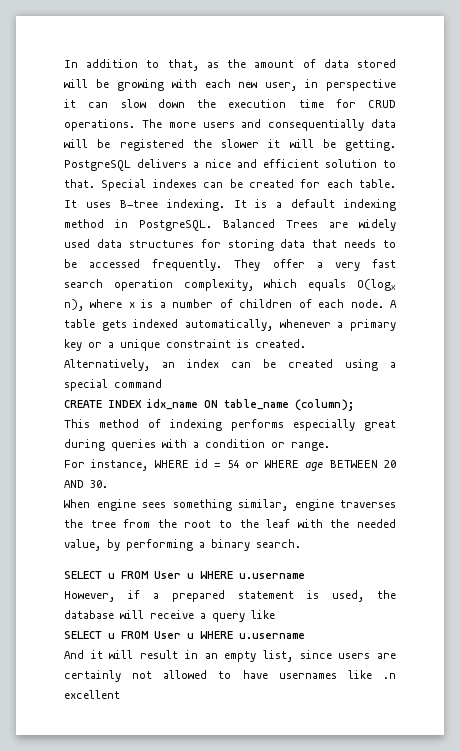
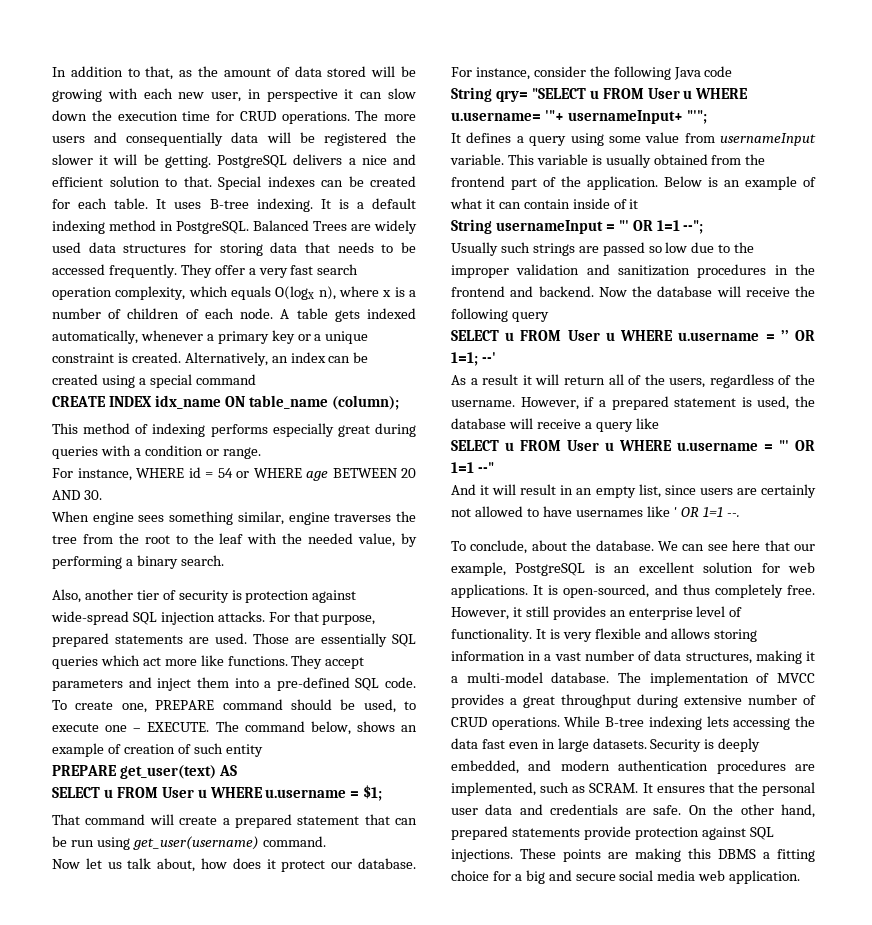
[64,571,305,579] // SELECT u FROM User u WHERE u.username // -> [52,589,357,603] [51,611,376,625] [52,633,416,647] [52,655,365,669] [52,677,416,691] [52,699,416,713] [52,721,417,735] [52,743,263,757] [52,765,237,779] [52,785,383,801] [52,814,417,828] [52,836,326,850] [52,858,417,872] [451,66,733,80] [451,87,749,102] [451,110,707,124] [451,132,816,146] [450,154,766,168] [451,176,816,190] [450,198,639,209] [451,219,704,234] [451,242,755,256] [451,264,815,278] [451,286,815,297] [451,308,549,322] [451,330,815,341] [451,352,496,366] [451,374,815,388] [451,400,515,407] // Also, another tier of security is protection against wide-spread SQL injection attacks. For that purpose, prepared statements are used. Those are essentially SQL queries which act more like functions. They accept parameters and inject them into a pre-defined SQL code. To create one, PREPARE command should be used, to execute one – EXECUTE. The command below, shows an example of creation of such entity // PREPARE get_user(text) AS // SELECT u FROM User u WHERE u.username = $1; // That command will create a prepared statement that can be run using get_user(username) command. // Now let us talk about, how does it protect our database. For instance, consider the following Java code // String qry= "SELECT u FROM User u WHERE u.username= '"+ usernameInput+ "'"; // It defines a query using some value from usernameInput variable. This variable is usually obtained from the frontend part of the application. Below is an example of what it can contain inside of it // String usernameInput = "' OR 1=1 --"; // Usually such strings are passed so low due to the improper validation and sanitization procedures in the frontend and backend. Now the database will receive the following query // SELECT u FROM User u WHERE u.username = ’’ OR 1=1; --' // As a result it will return all of the users, regardless of the username.
(305, 636) none -> [764,440,815,451] [451,462,494,473] = "' OR 1=1 --"
[383,673,396,679] [64,690,120,699] .n excellent -> [673,507,741,517] [451,540,815,554] [451,562,816,576] [451,584,815,598] [451,606,743,620] [451,628,758,642] [451,650,815,664] [451,672,815,686] [451,694,816,708] [451,716,815,730] [451,738,761,752] [451,760,815,774] [451,782,815,796] [451,804,815,818] [451,826,774,840] [451,848,815,862] [451,870,801,884] ' OR 1=1 --. // To conclude, about the database. We can see here that our example, PostgreSQL is an excellent solution for web applications. It is open-sourced, and thus completely free. However, it still provides an enterprise level of functionality. It is very flexible and allows storing information in a vast number of data structures, making it a multi-model database. The implementation of MVCC provides a great throughput during extensive number of CRUD operations. While B-tree indexing lets accessing the data fast even in large datasets. Security is deeply embedded, and modern authentication procedures are implemented, such as SCRAM. It ensures that the personal user data and credentials are safe. On the other hand, prepared statements provide protection against SQL injections. These points are making this DBMS a fitting choice for a big and secure social media web application.

